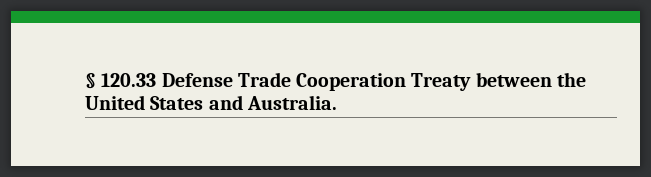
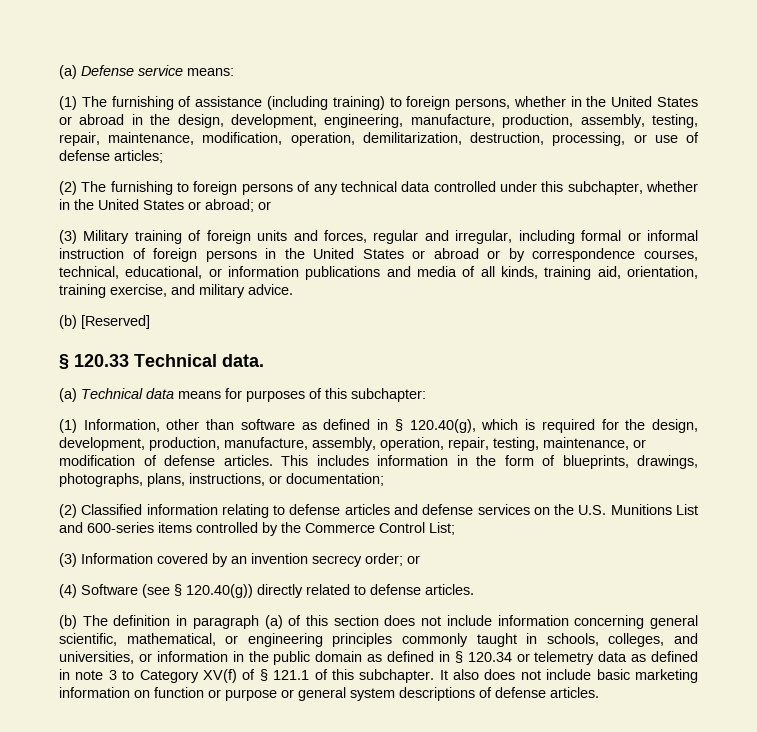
[85,72,586,91] [85,95,337,110] § 120.33 Defense Trade Cooperation Treaty between the United States and Australia. -> [59,65,234,79] [59,96,699,110] [59,114,698,128] [59,132,699,146] [59,150,163,163] [59,181,698,195] [59,199,271,212] [59,230,699,244] [59,248,699,262] [59,266,698,280] [59,284,293,298] [59,315,150,329] [59,354,264,369] [59,388,426,402] [59,419,699,433] [59,437,646,451] [59,455,698,469] [59,473,384,487] [59,504,699,518] [59,522,455,536] [59,553,420,567] [59,584,474,598] [59,615,698,629] [59,633,699,647] [59,651,698,665] [59,669,699,683] [59,687,599,701] (a) Defense service means: // (1) The furnishing of assistance (including training) to foreign persons, whether in the United States or abroad in the design, development, engineering, manufacture, production, assembly, testing, repair, maintenance, modification, operation, demilitarization, destruction, processing, or use of defense articles; // (2) The furnishing to foreign persons of any technical data controlled under this subchapter, whether in the United States or abroad; or // (3) Military training of foreign units and forces, regular and irregular, including formal or informal instruction of foreign persons in the United States or abroad or by correspondence courses, technical, educational, or information publications and media of all kinds, training aid, orientation, training exercise, and military advice. // (b) [Reserved] // § 120.33 Technical data. // (a) Technical data means for purposes of this subchapter: // (1) Information, other than software as defined in § 120.40(g), which is required for the design, development, production, manufacture, assembly, operation, repair, testing, maintenance, or modification of defense articles. This includes information in the form of blueprints, drawings, photographs, plans, instructions, or documentation; // (2) Classified information relating to defense articles and defense services on the U.S. Munitions List and 600-series items controlled by the Commerce Control List; // (3) Information covered by an invention secrecy order; or // (4) Software (see § 120.40(g)) directly related to defense articles. // (b) The definition in paragraph (a) of this section does not include information concerning general scientific, mathematical, or engineering principles commonly taught in schools, colleges, and universities, or information in the public domain as defined in § 120.34 or telemetry data as defined in note 3 to Category XV(f) of § 121.1 of this subchapter. It also does not include basic marketing information on function or purpose or general system descriptions of defense articles.

